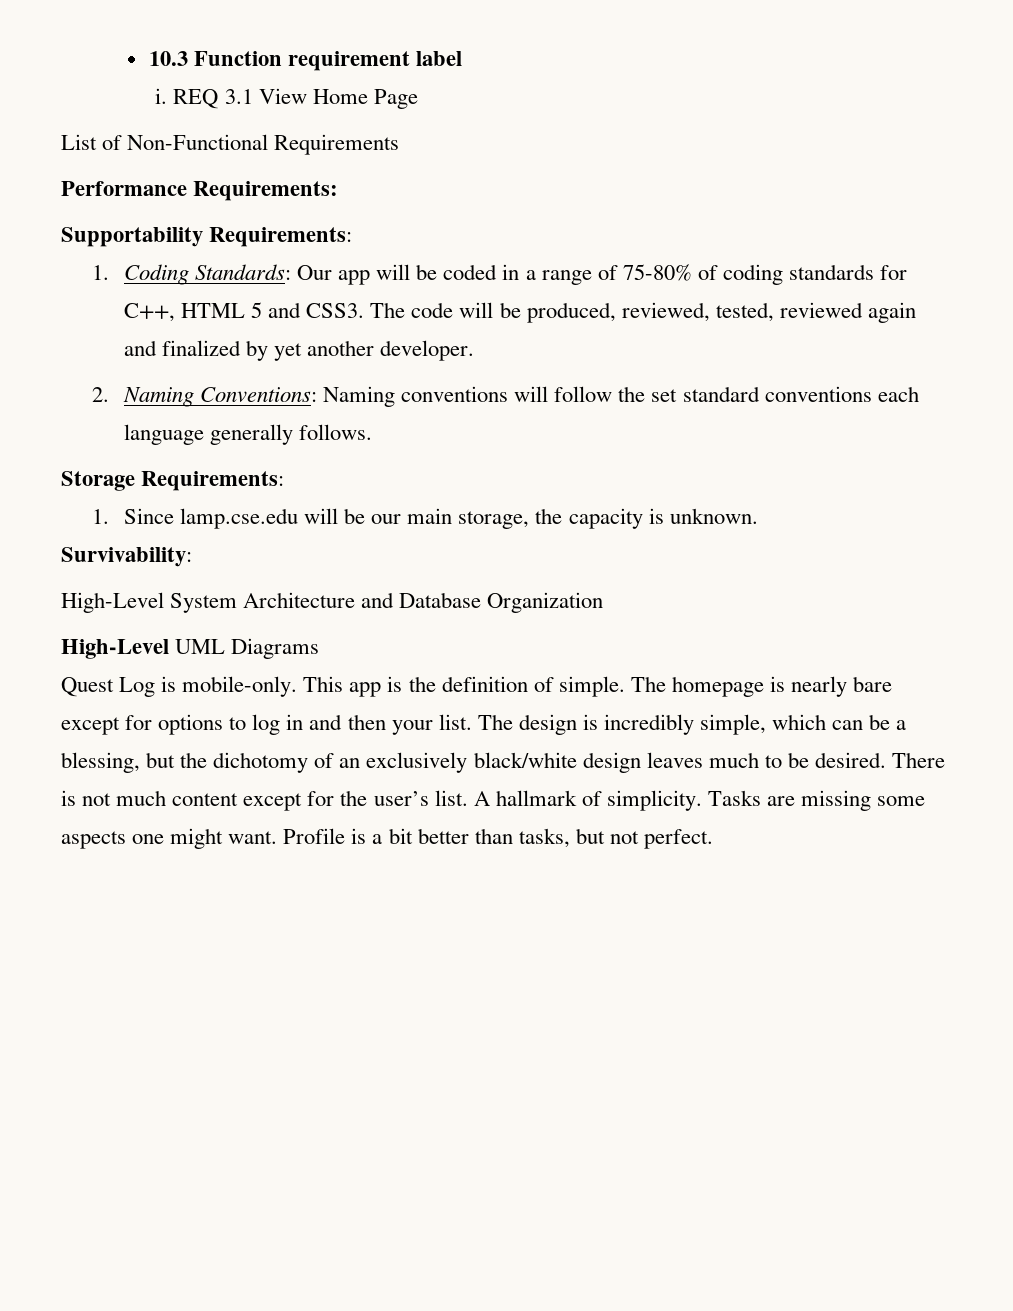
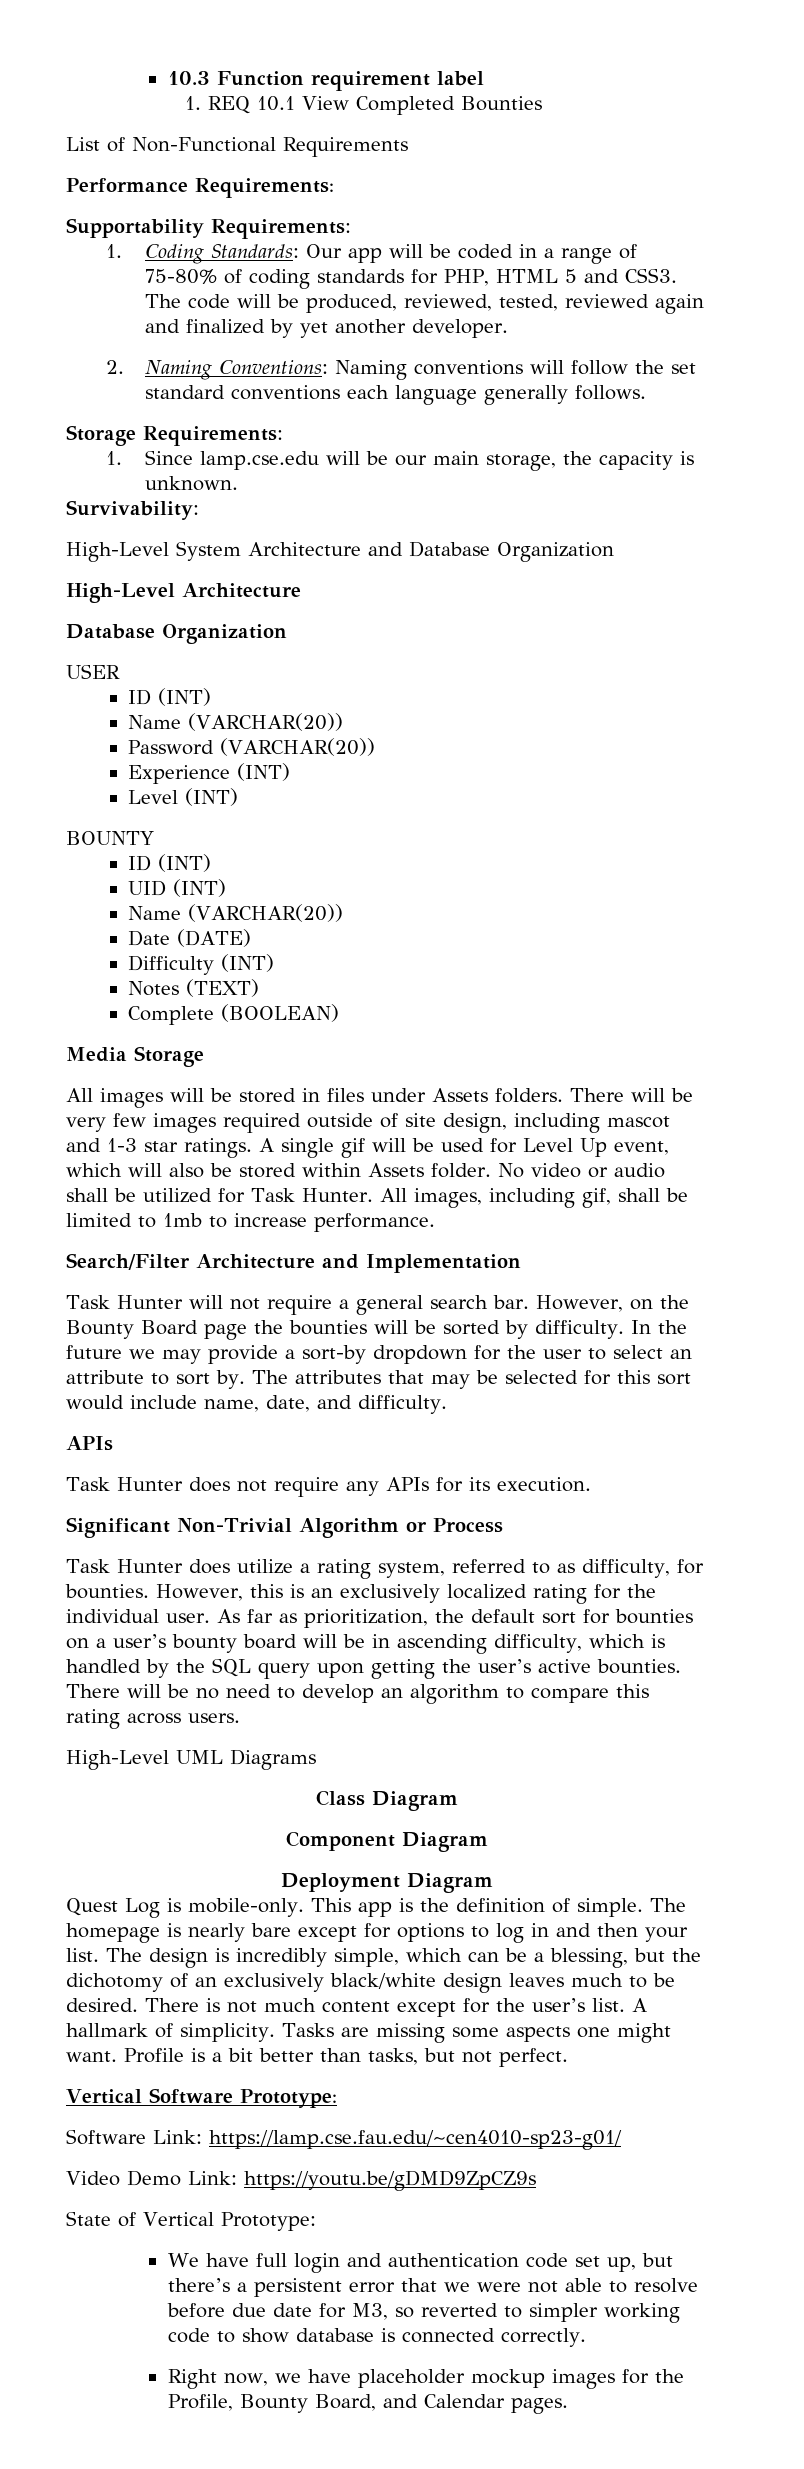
[155,88,418,109] i. REQ 3.1 View Home Page -> [184,96,542,115] 1. REQ 10.1 View Completed Bounties
[123,303,175,322] C++, -> [444,269,490,286] PHP,
[175,638,320,659] UML Diagrams -> [182,583,301,598] [66,624,287,644] [66,664,120,679] [128,688,212,706] [128,713,344,731] [128,738,376,756] [128,763,291,784] [128,788,239,806] [66,831,154,845] [128,854,212,872] [128,879,227,897] [128,904,344,922] [128,929,252,947] [128,954,275,975] [128,979,260,997] [128,1004,340,1025] [66,1046,204,1067] [66,1088,693,1108] [66,1113,670,1133] [66,1138,669,1158] [66,1163,665,1178] [66,1188,688,1208] [66,1213,435,1232] [66,1253,521,1273] [66,1295,689,1315] [66,1320,687,1340] [66,1345,692,1364] [66,1370,691,1389] [66,1395,447,1414] [66,1436,113,1451] [66,1477,591,1497] [66,1517,503,1538] [66,1559,704,1579] [65,1584,656,1604] [66,1609,693,1628] [66,1634,665,1654] [66,1658,681,1679] [66,1684,649,1704] [66,1709,240,1729] [66,1749,316,1770] [315,1790,458,1811] [285,1831,488,1852] [280,1873,493,1893] Architecture // Database Organization // USER // ID (INT) // Name (VARCHAR(20)) // Password (VARCHAR(20)) // Experience (INT) // Level (INT) // BOUNTY // ID (INT) // UID (INT) // Name (VARCHAR(20)) // Date (DATE) // Difficulty (INT) // Notes (TEXT) // Complete (BOOLEAN) // Media Storage // All images will be stored in files under Assets folders. There will be very few images required outside of site design, including mascot and 1-3 star ratings. A single gif will be used for Level Up event, which will also be stored within Assets folder. No video or audio shall be utilized for Task Hunter. All images, including gif, shall be limited to 1mb to increase performance. // Search/Filter Architecture and Implementation // Task Hunter will not require a general search bar. However, on the Bounty Board page the bounties will be sorted by difficulty. In the future we may provide a sort-by dropdown for the user to select an attribute to sort by. The attributes that may be selected for this sort would include name, date, and difficulty. // APIs // Task Hunter does not require any APIs for its execution. // Significant Non-Trivial Algorithm or Process // Task Hunter does utilize a rating system, referred to as difficulty, for bounties. However, this is an exclusively localized rating for the individual user. As far as prioritization, the default sort for bounties on a user’s bounty board will be in ascending difficulty, which is handled by the SQL query upon getting the user’s active bounties. There will be no need to develop an algorithm to compare this rating across users. // High-Level UML Diagrams // Class Diagram // Component Diagram // Deployment Diagram
(713, 839) none -> [66,2088,337,2108] [66,2129,622,2150] [66,2170,536,2191] [66,2211,316,2231] [167,2253,673,2273] [167,2278,698,2297] [166,2303,680,2323] [167,2328,586,2347] [167,2369,684,2389] [167,2394,568,2414] // Vertical Software Prototype: // Software Link: https://lamp.cse.fau.edu/~cen4010-sp23-g01/ // Video Demo Link: https://youtu.be/gDMD9ZpCZ9s // State of Vertical Prototype: // We have full login and authentication code set up, but there’s a persistent error that we were not able to resolve before due date for M3, so reverted to simpler working code to show database is connected correctly. // Right now, we have placeholder mockup images for the Profile, Bounty Board, and Calendar pages.

